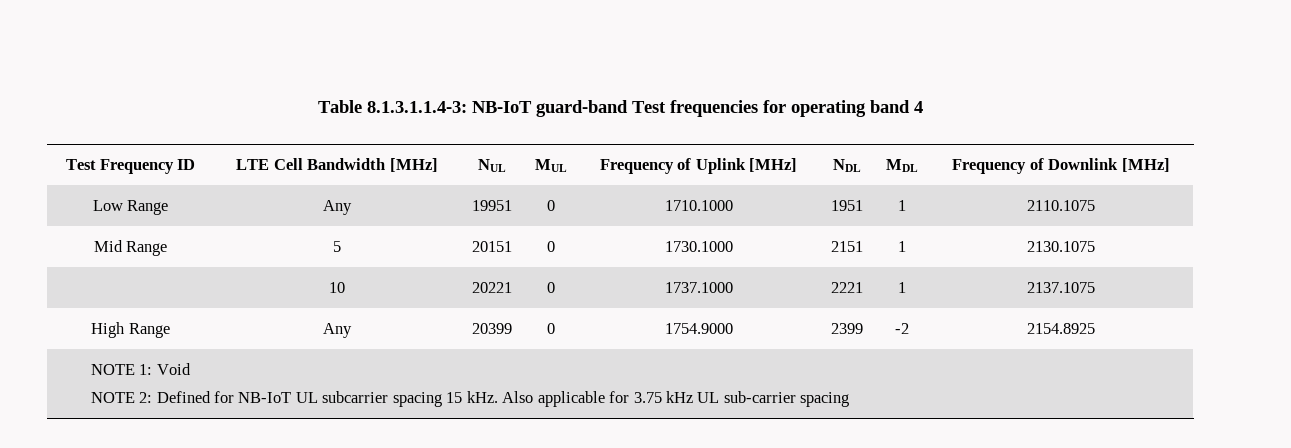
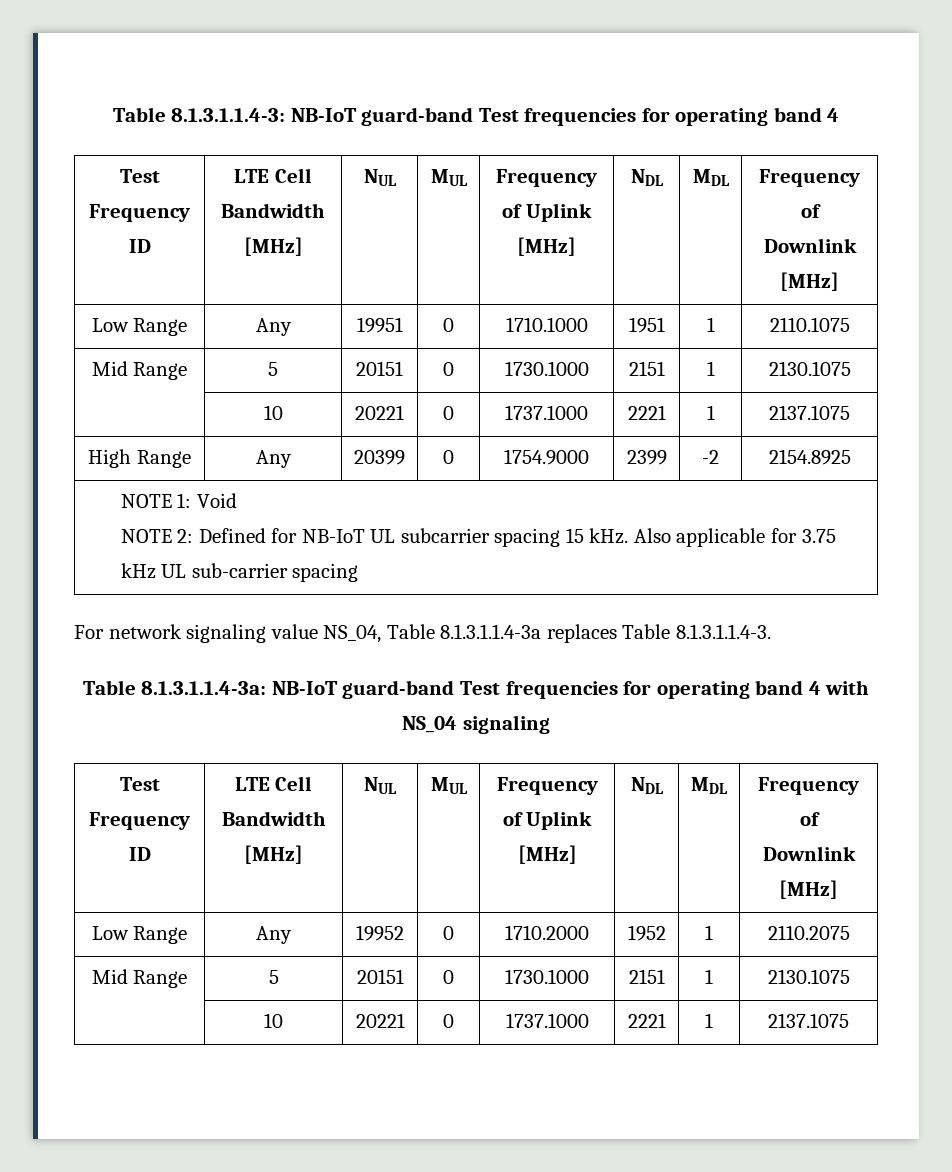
(850, 399) none -> [74,624,771,643] [82,680,870,699] [402,715,550,734] [119,777,160,791] [89,812,190,830] [128,847,151,861] [234,776,313,791] [221,811,326,826] [244,845,303,864] [364,777,397,794] [430,777,468,794] [496,777,598,795] [502,811,593,830] [517,845,577,864] [630,777,664,794] [691,777,728,794] [758,777,859,795] [799,812,820,826] [762,846,856,861] [779,880,838,899] [91,926,188,944] [256,926,292,944] [356,925,404,941] [443,926,454,940] [505,925,589,940] [627,925,666,941] [705,925,713,940] [767,925,850,940] [91,969,188,988] [268,970,279,984] [356,969,404,984] [443,970,454,984] [505,969,589,984] [628,969,665,984] [705,969,713,984] [767,969,850,984] [264,1013,283,1028] [355,1013,405,1028] [443,1014,454,1028] [505,1013,589,1028] [627,1013,666,1028] [705,1013,713,1028] [768,1013,849,1028] // For network signaling value NS_04, Table 8.1.3.1.1.4-3a replaces Table 8.1.3.1.1.4-3. // Table 8.1.3.1.1.4-3a: NB-IoT guard-band Test frequencies for operating band 4 with NS_04 signaling // Test Frequency ID | LTE Cell Bandwidth [MHz] | NUL | MUL | Frequency of Uplink [MHz] | NDL | MDL | Frequency of Downlink [MHz] // Low Range | Any | 19952 | 0 | 1710.2000 | 1952 | 1 | 2110.2075 // Mid Range | 5 | 20151 | 0 | 1730.1000 | 2151 | 1 | 2130.1075 // | 10 | 20221 | 0 | 1737.1000 | 2221 | 1 | 2137.1075

